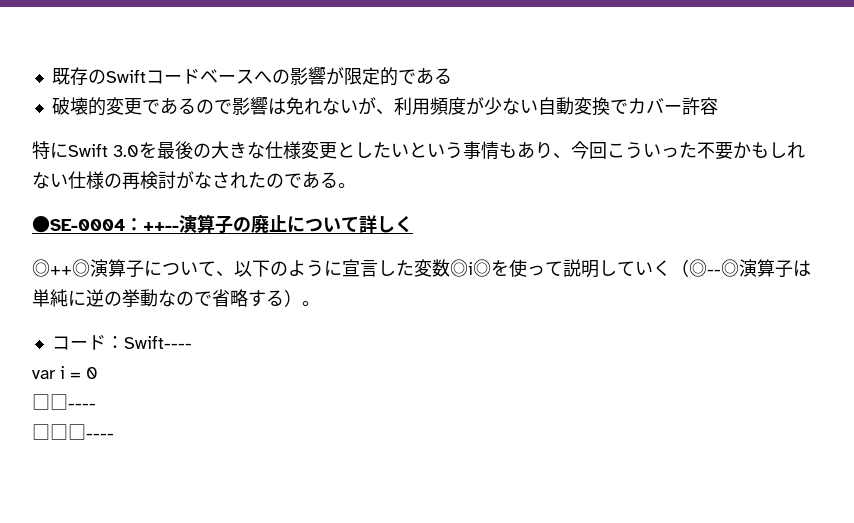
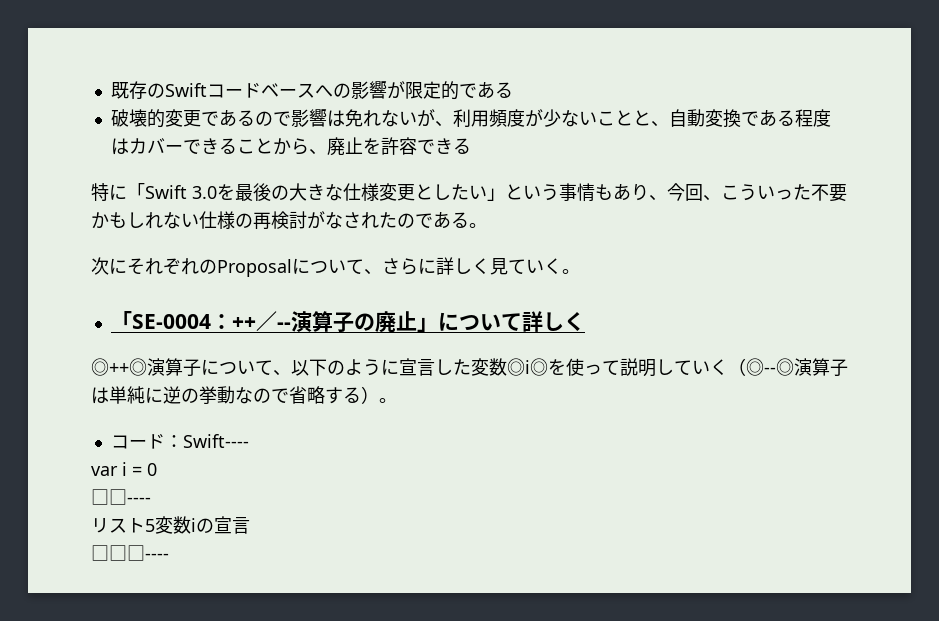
(538, 106) none -> [596,110,669,127] ことと、
[627,98,682,114] カバー -> [758,109,831,127] [110,137,381,156] ある程度はカバーできることから、廃止を
(718, 106) none -> [416,138,471,154] できる
(68, 150) none -> [127,183,145,199] 「
(409, 150) none -> [487,188,505,201] 」
(607, 150) none -> [703,195,721,201] 、
[32,216,179,233] ●SE-0004：++-- -> [91,257,580,277] [110,311,291,331] 次にそれぞれのProposalについて、さらに詳しく見ていく。 // 「SE-0004：++／--
(287, 223) none -> [416,317,438,332] 」
(96, 402) none -> [91,516,250,534] // リスト5変数iの宣言

